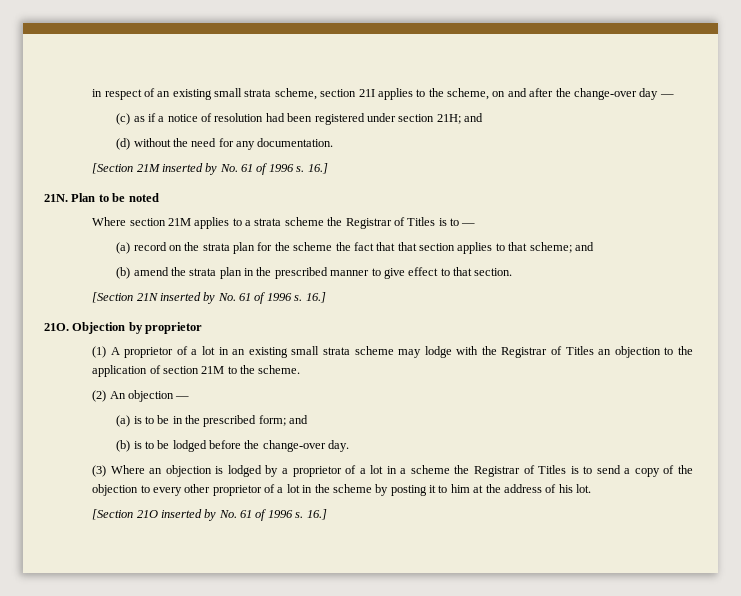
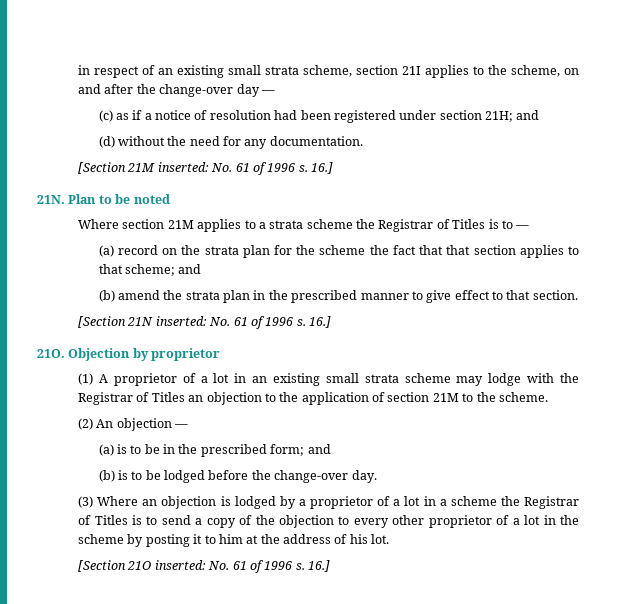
[161,163,218,175] inserted by -> [157,162,209,172] inserted:
[159,292,216,304] inserted by -> [155,316,207,326] inserted:
[160,509,217,521] inserted by -> [154,560,206,570] inserted:

